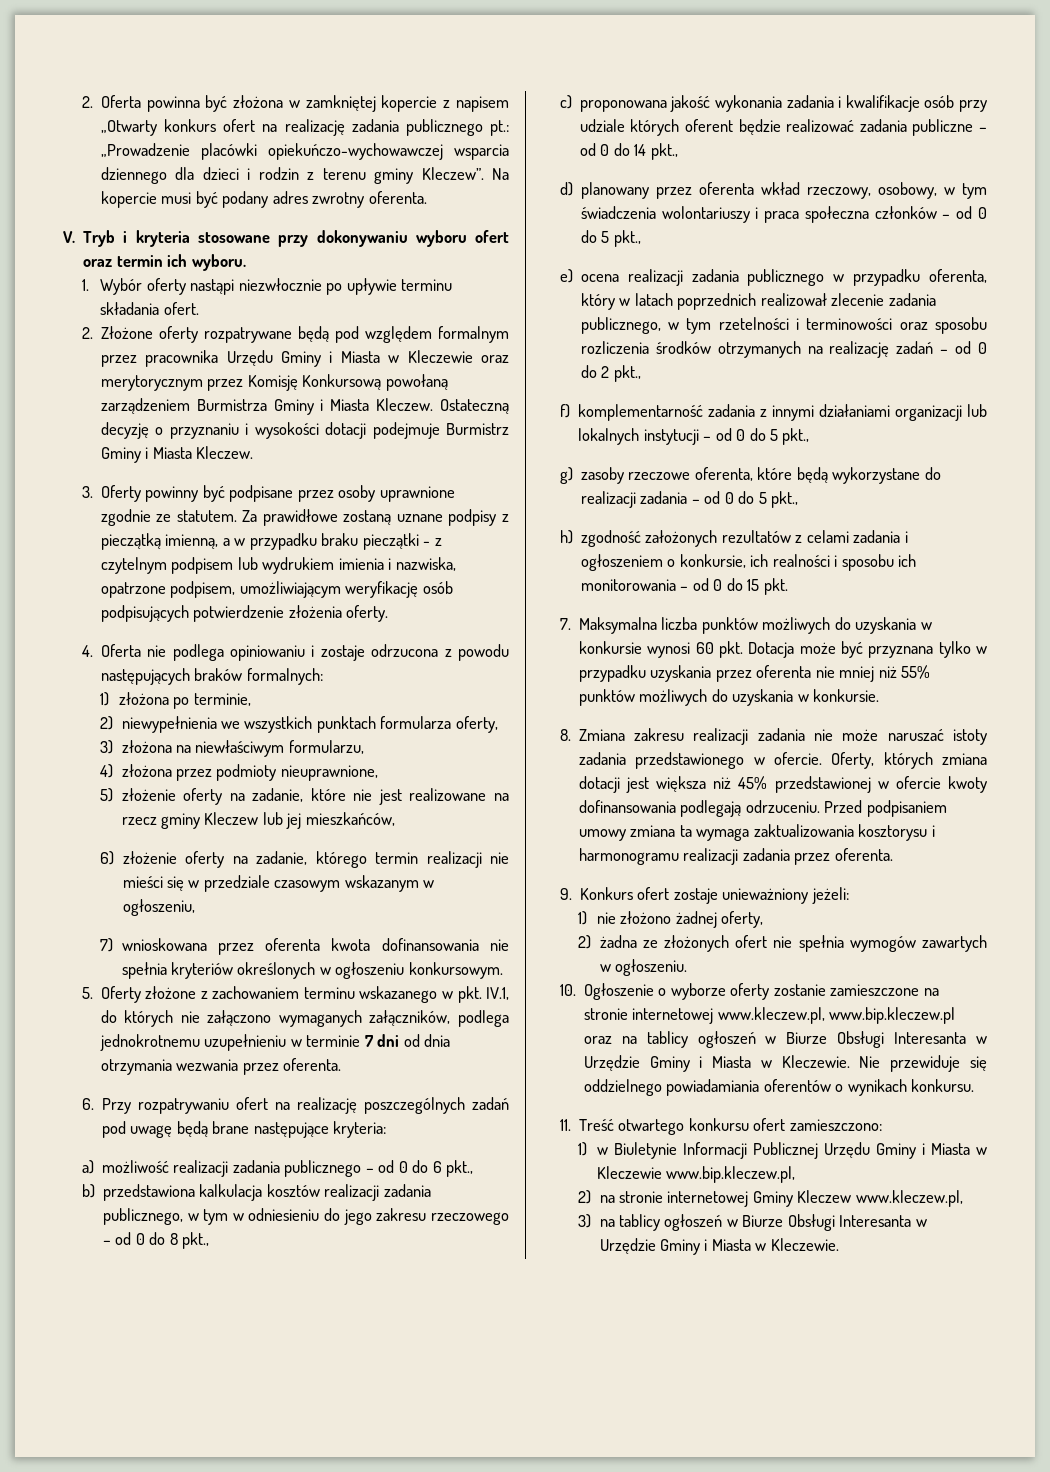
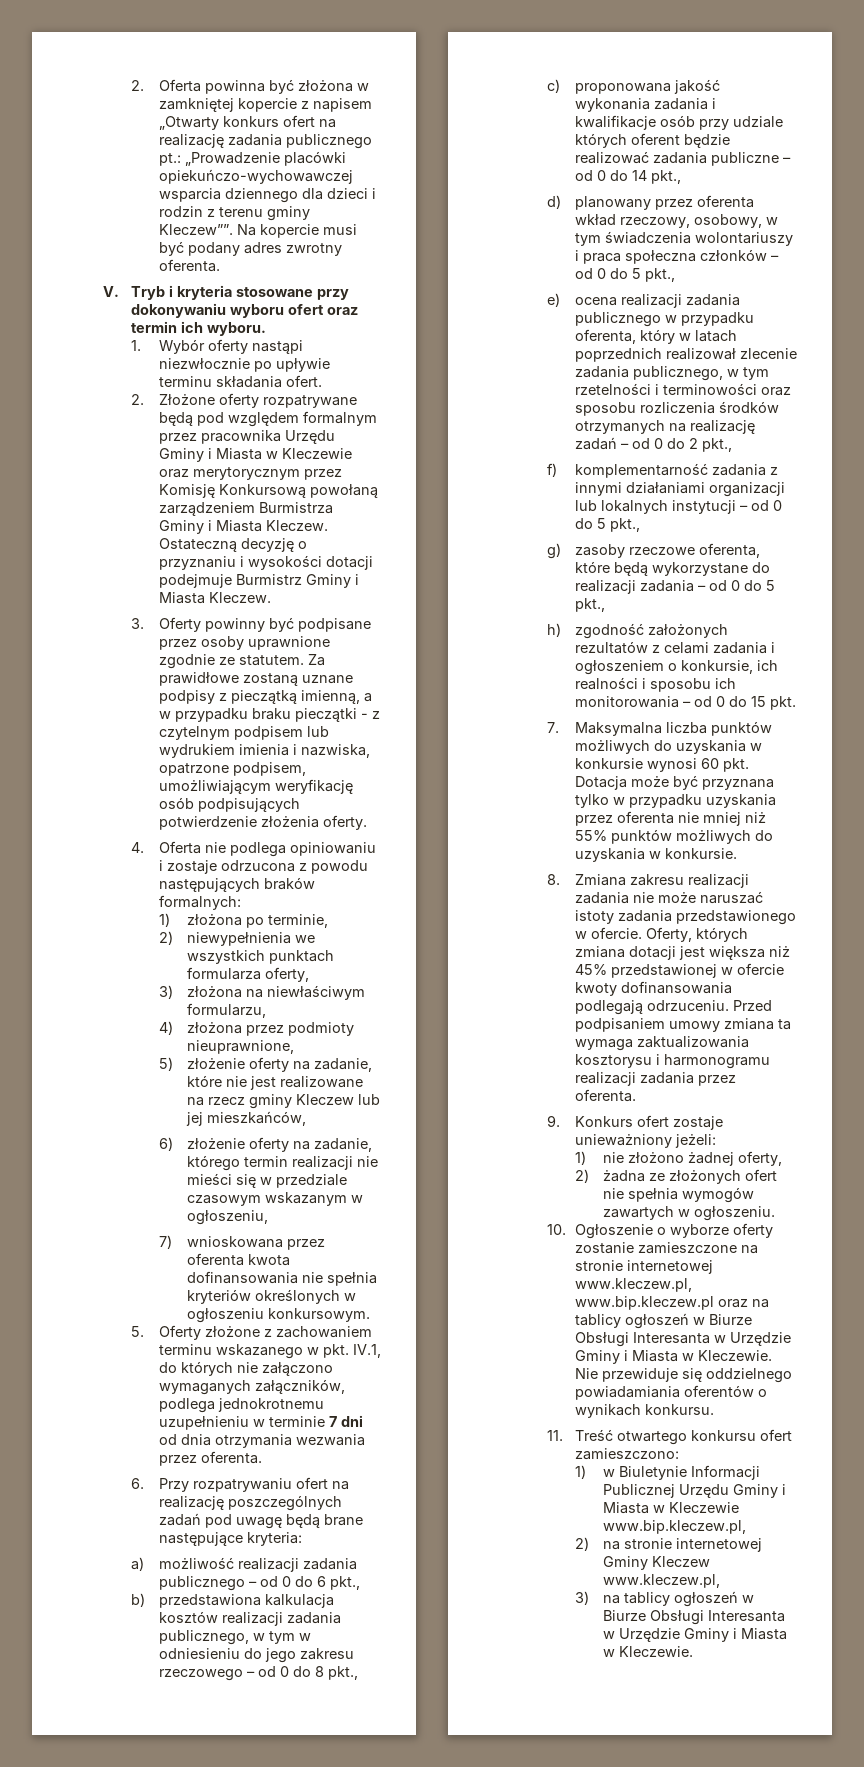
[421,167,484,180] Kleczew”. -> [158,224,233,235] Kleczew””.

